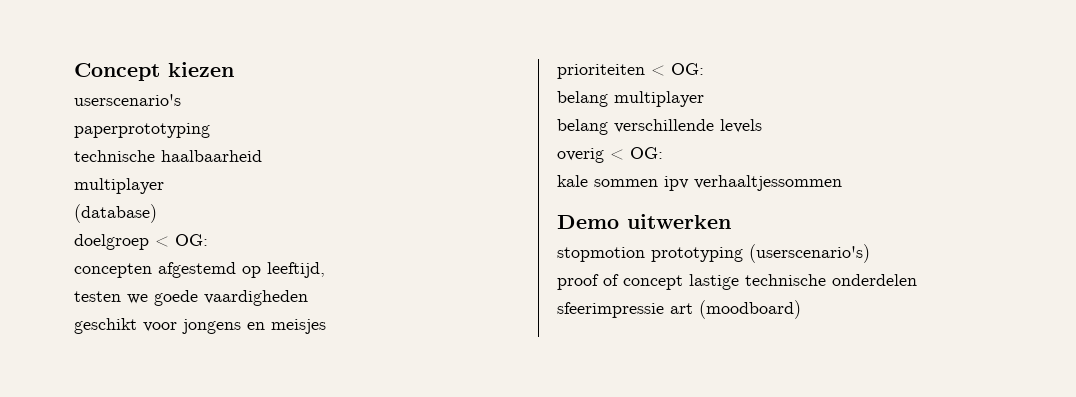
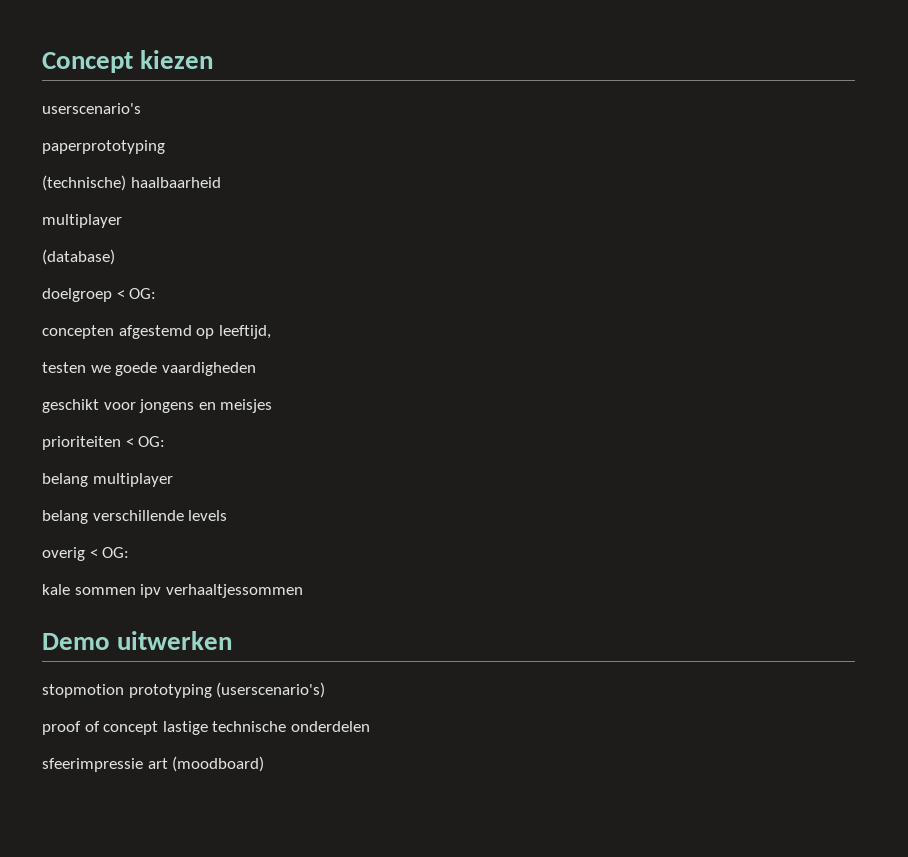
[74,150,155,162] technische -> [42,175,126,191] (technische)

